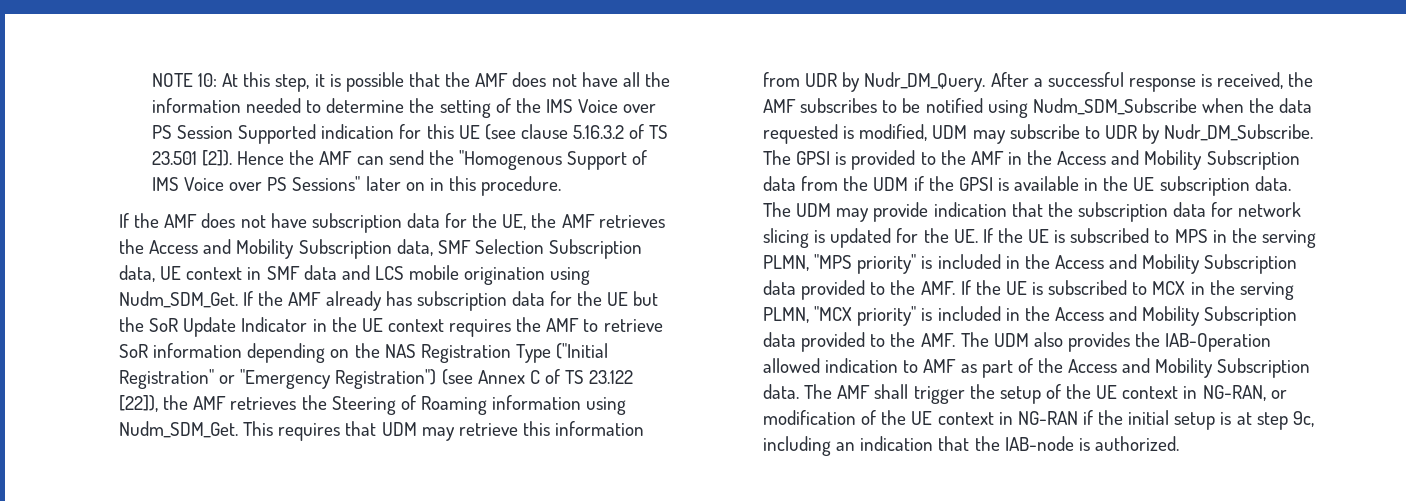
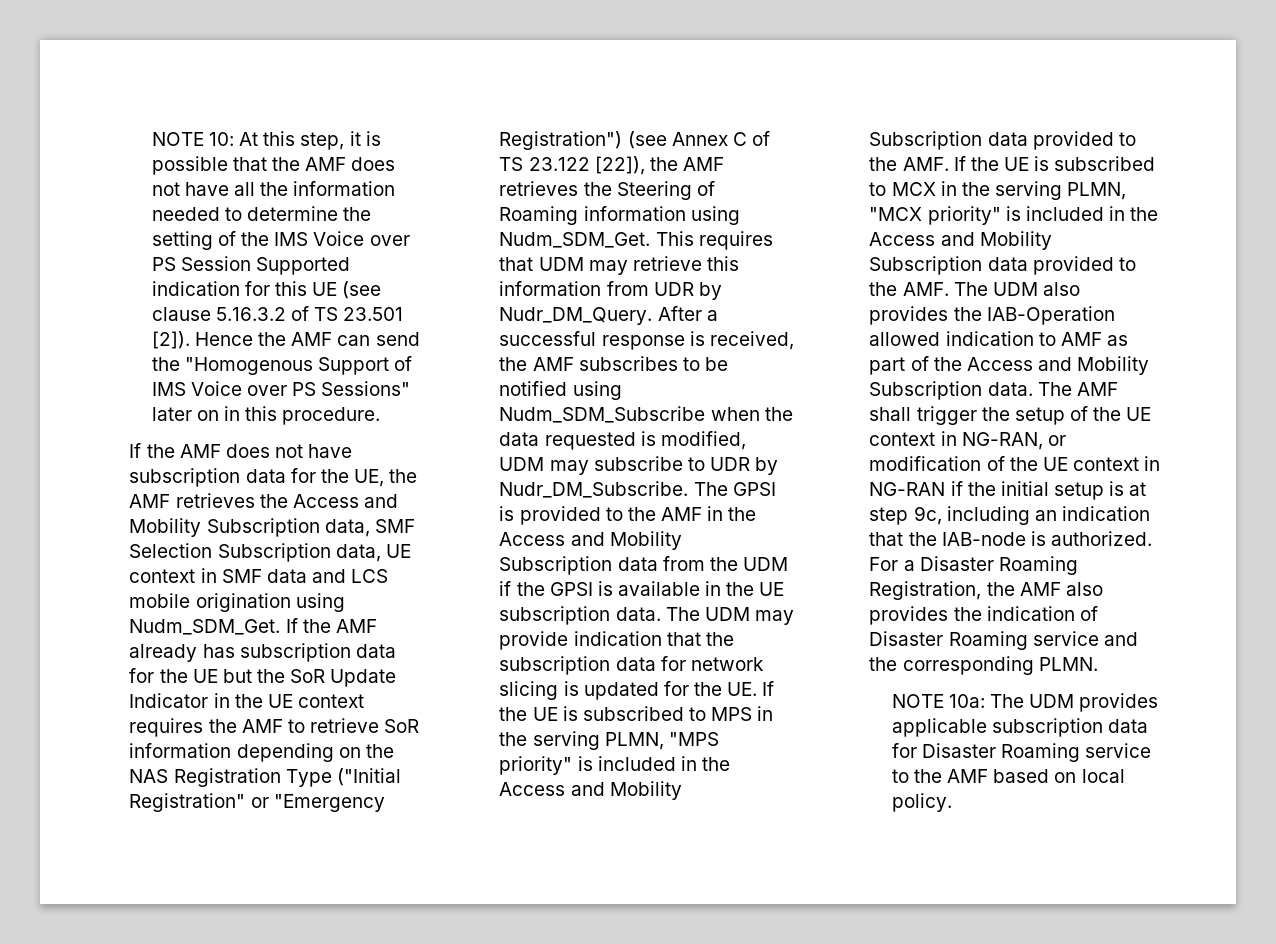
(1179, 443) none -> [869,556,1078,575] [869,581,1103,600] [869,606,1098,625] [869,631,1138,650] [869,656,1098,675] [891,693,1159,712] [891,718,1149,737] [891,743,1152,762] [891,769,1125,783] [891,793,952,812] For a Disaster Roaming Registration, the AMF also provides the indication of Disaster Roaming service and the corresponding PLMN. // NOTE 10a: The UDM provides applicable subscription data for Disaster Roaming service to the AMF based on local policy.

